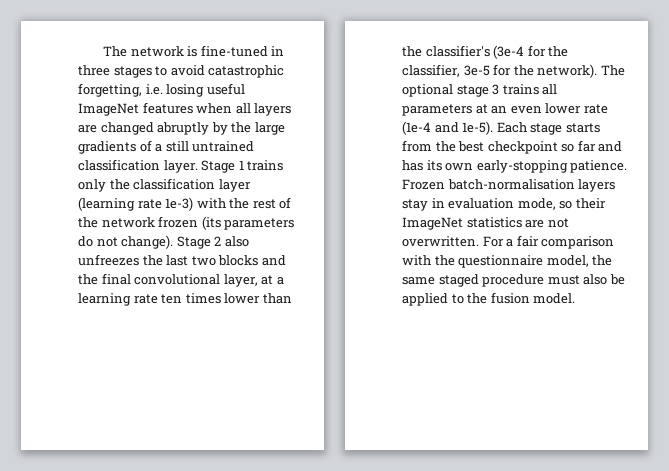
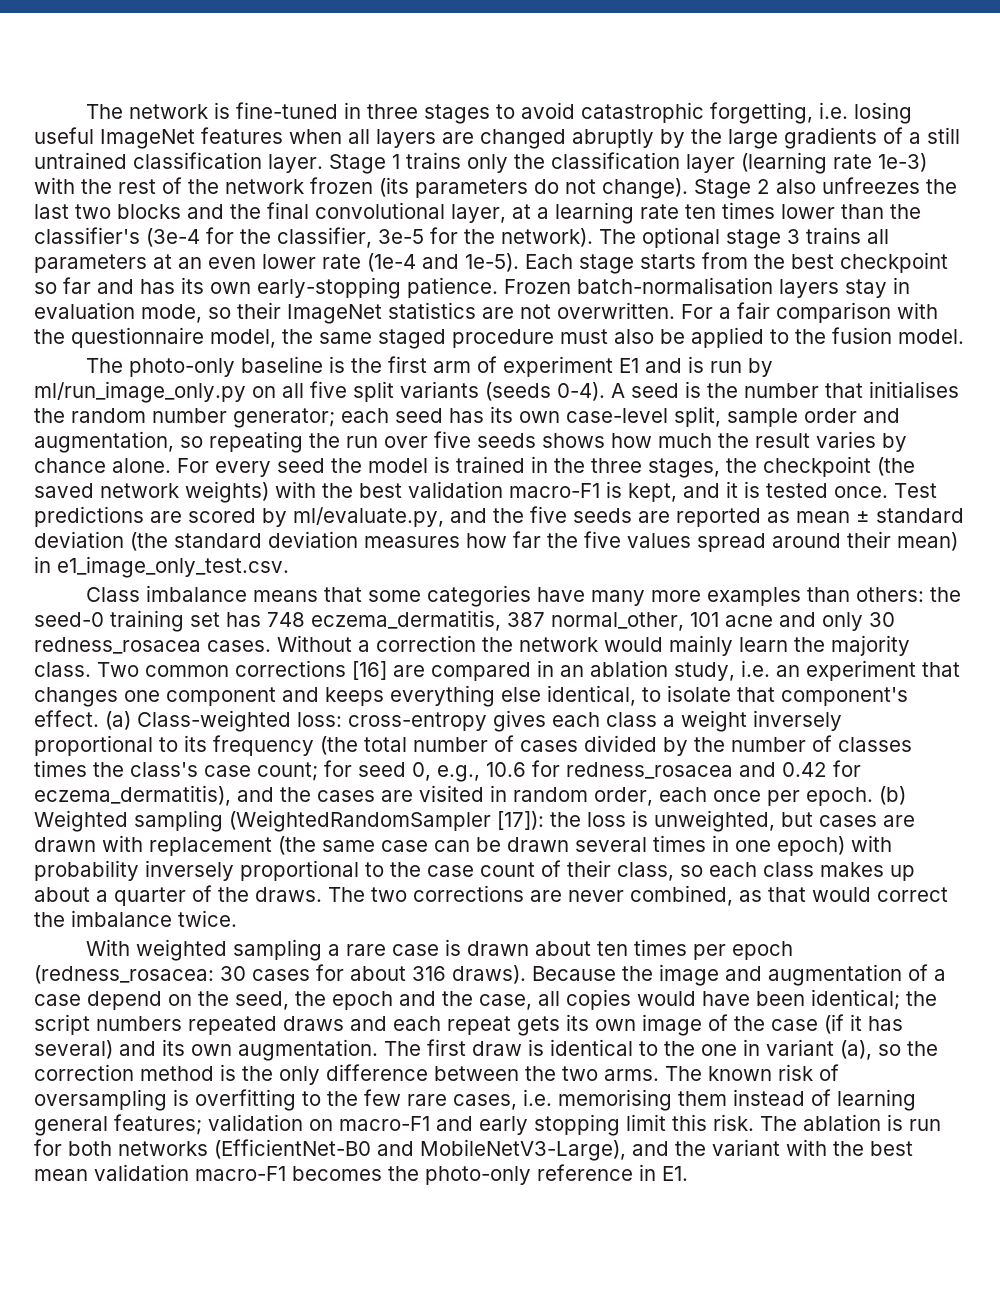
(576, 298) none -> [86,356,774,377] [34,381,959,403] [34,406,900,428] [34,431,907,453] [34,456,915,478] [34,481,937,503] [34,506,964,527] [34,531,958,552] [34,556,289,578] [86,585,962,607] [34,610,895,632] [34,635,910,656] [34,660,960,681] [34,685,908,707] [34,710,842,732] [34,735,912,756] [34,760,861,782] [34,785,906,806] [34,810,915,832] [34,835,892,856] [34,860,915,881] [34,885,948,906] [34,910,237,927] [86,939,794,961] [34,964,946,986] [34,989,937,1010] [34,1014,903,1036] [34,1039,938,1061] [34,1064,839,1085] [34,1089,916,1111] [34,1114,941,1136] [34,1139,913,1161] [34,1164,688,1185] // The photo-only baseline is the first arm of experiment E1 and is run by ml/run_image_only.py on all five split variants (seeds 0-4). A seed is the number that initialises the random number generator; each seed has its own case-level split, sample order and augmentation, so repeating the run over five seeds shows how much the result varies by chance alone. For every seed the model is trained in the three stages, the checkpoint (the saved network weights) with the best validation macro-F1 is kept, and it is tested once. Test predictions are scored by ml/evaluate.py, and the five seeds are reported as mean ± standard deviation (the standard deviation measures how far the five values spread around their mean) in e1_image_only_test.csv. // Class imbalance means that some categories have many more examples than others: the seed-0 training set has 748 eczema_dermatitis, 387 normal_other, 101 acne and only 30 redness_rosacea cases. Without a correction the network would mainly learn the majority class. Two common corrections [16] are compared in an ablation study, i.e. an experiment that changes one component and keeps everything else identical, to isolate that component's effect. (a) Class-weighted loss: cross-entropy gives each class a weight inversely proportional to its frequency (the total number of cases divided by the number of classes times the class's case count; for seed 0, e.g., 10.6 for redness_rosacea and 0.42 for eczema_dermatitis), and the cases are visited in random order, each once per epoch. (b) Weighted sampling (WeightedRandomSampler [17]): the loss is unweighted, but cases are drawn with replacement (the same case can be drawn several times in one epoch) with probability inversely proportional to the case count of their class, so each class makes up about a quarter of the draws. The two corrections are never combined, as that would correct the imbalance twice. // With weighted sampling a rare case is drawn about ten times per epoch (redness_rosacea: 30 cases for about 316 draws). Because the image and augmentation of a case depend on the seed, the epoch and the case, all copies would have been identical; the script numbers repeated draws and each repeat gets its own image of the case (if it has several) and its own augmentation. The first draw is identical to the one in variant (a), so the correction method is the only difference between the two arms. The known risk of oversampling is overfitting to the few rare cases, i.e. memorising them instead of learning general features; validation on macro-F1 and early stopping limit this risk. The ablation is run for both networks (EfficientNet-B0 and MobileNetV3-Large), and the variant with the best mean validation macro-F1 becomes the photo-only reference in E1.

